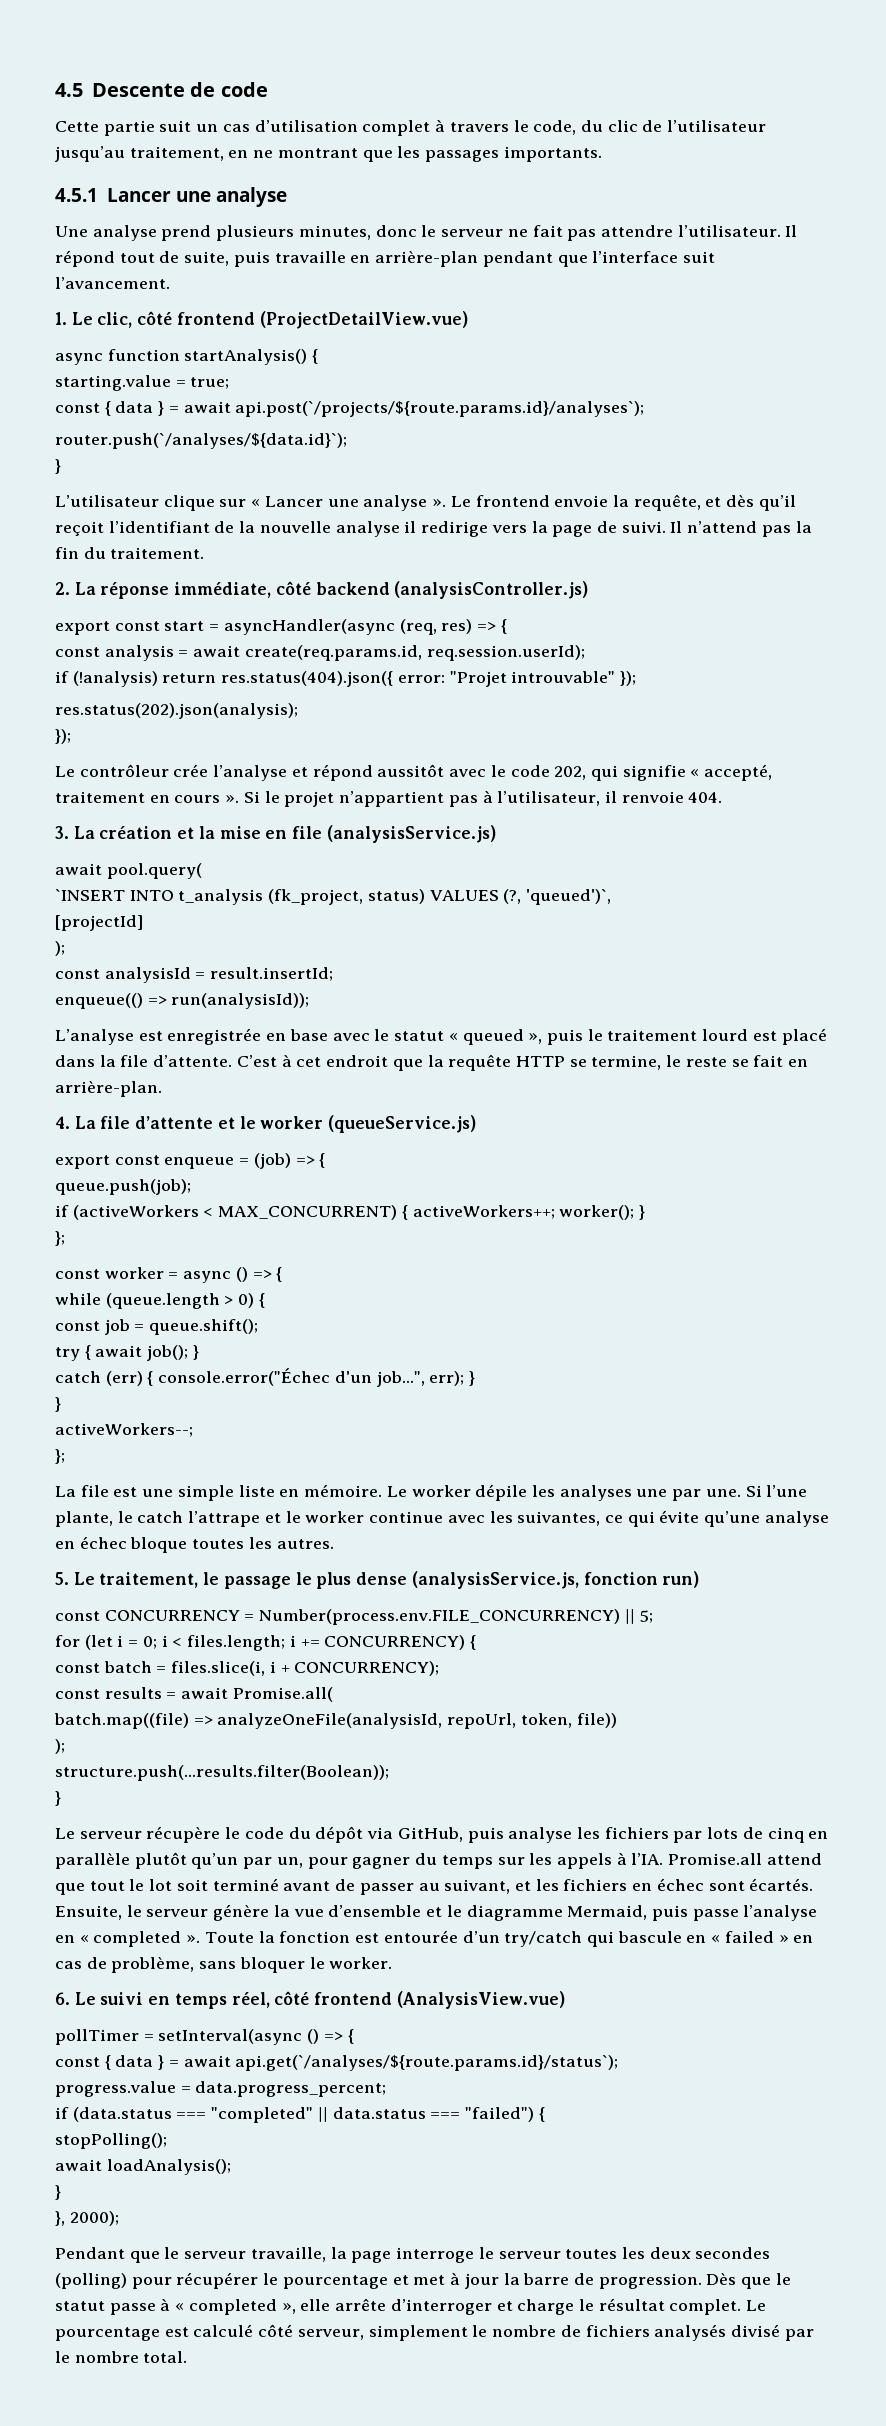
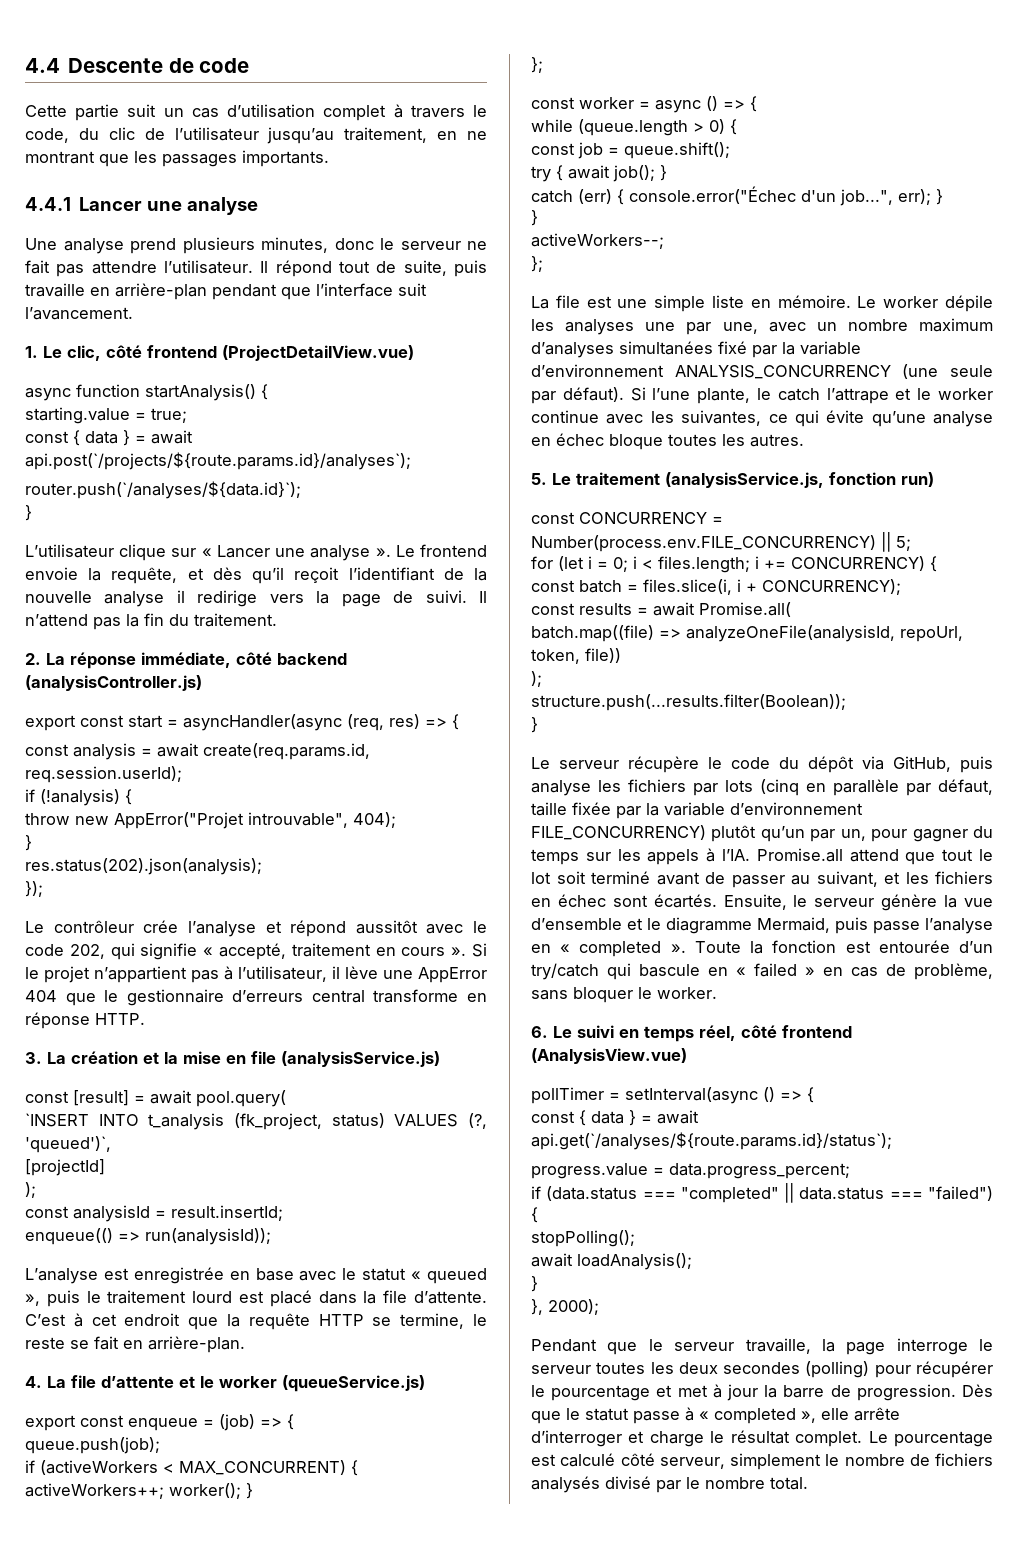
[55,83,83,97] 4.5 -> [25,58,60,73] 4.4
[55,188,98,202] 4.5.1 -> [25,197,71,211] 4.4.1
[162,671,637,687] return res.status(404).json({ error: "Projet introuvable" }); -> [125,789,132,805] [25,812,396,829] [25,835,32,851] { // throw new AppError("Projet introuvable", 404); // }
[621,791,723,803] renvoie 404. -> [345,966,487,983] [25,989,487,1006] [25,1012,145,1029] lève une AppError 404 que le gestionnaire d’erreurs central transforme en réponse HTTP.
(496, 834) none -> [25,1090,145,1106] const [result] =
[705,1489,741,1497] une. -> [722,318,993,334] [531,341,861,358] [531,364,993,379] [531,387,624,404] une, avec un nombre maximum d’analyses simultanées fixé par la variable d’environnement ANALYSIS_CONCURRENCY (une seule par défaut).
[99,1572,408,1589] traitement, le passage le plus dense -> [576,472,660,485] traitement
[742,1827,829,1843] [55,1853,130,1869] de cinq en parallèle -> [760,779,993,796] [531,802,863,819] [531,825,706,840] (cinq en parallèle par défaut, taille fixée par la variable d’environnement FILE_CONCURRENCY)

